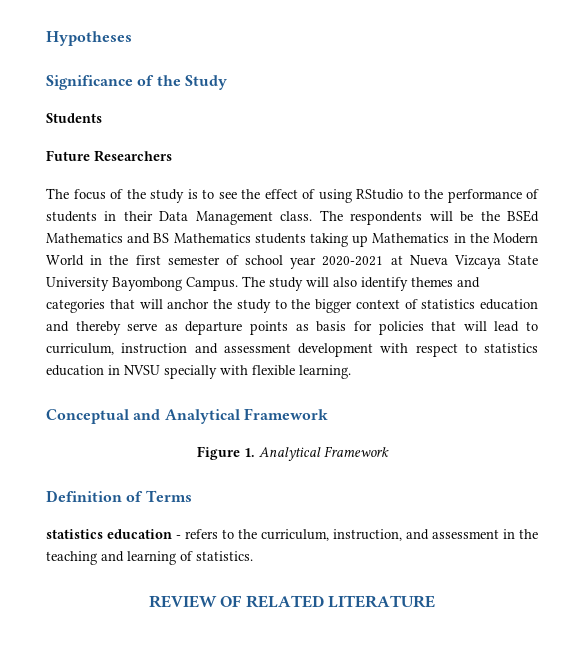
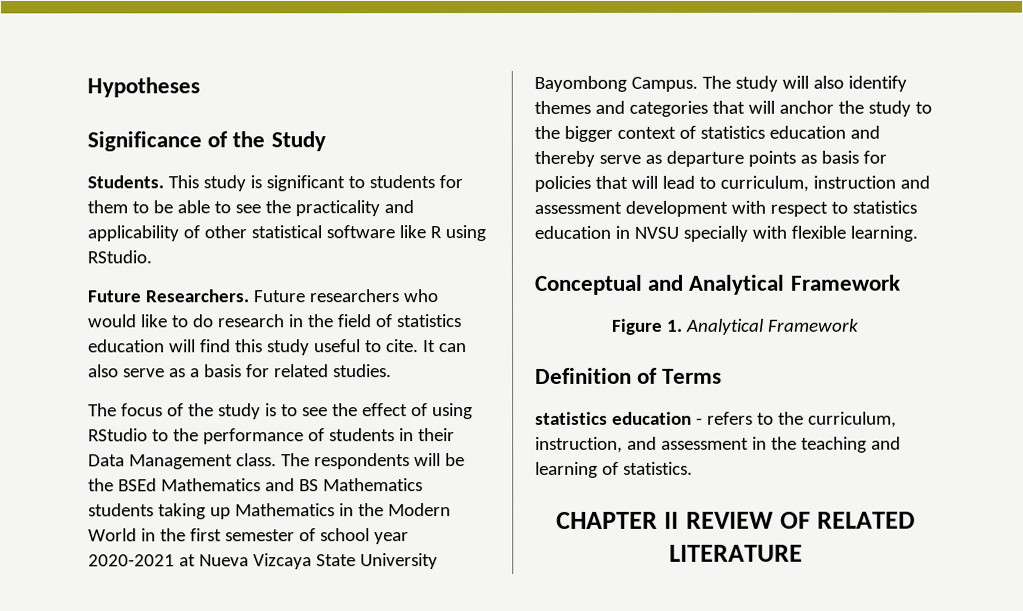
[46,113,102,123] [46,150,172,162] Students // Future Researchers -> [87,175,463,192] [87,200,414,217] [87,225,486,242] [87,250,152,264] [87,289,438,303] [88,314,462,328] [88,339,467,356] [88,364,392,378] Students. This study is significant to students for them to be able to see the practicality and applicability of other statistical software like R using RStudio. // Future Researchers. Future researchers who would like to do research in the field of statistics education will find this study useful to cite. It can also serve as a basis for related studies.
(253, 556) none -> [556,511,680,529] CHAPTER II

